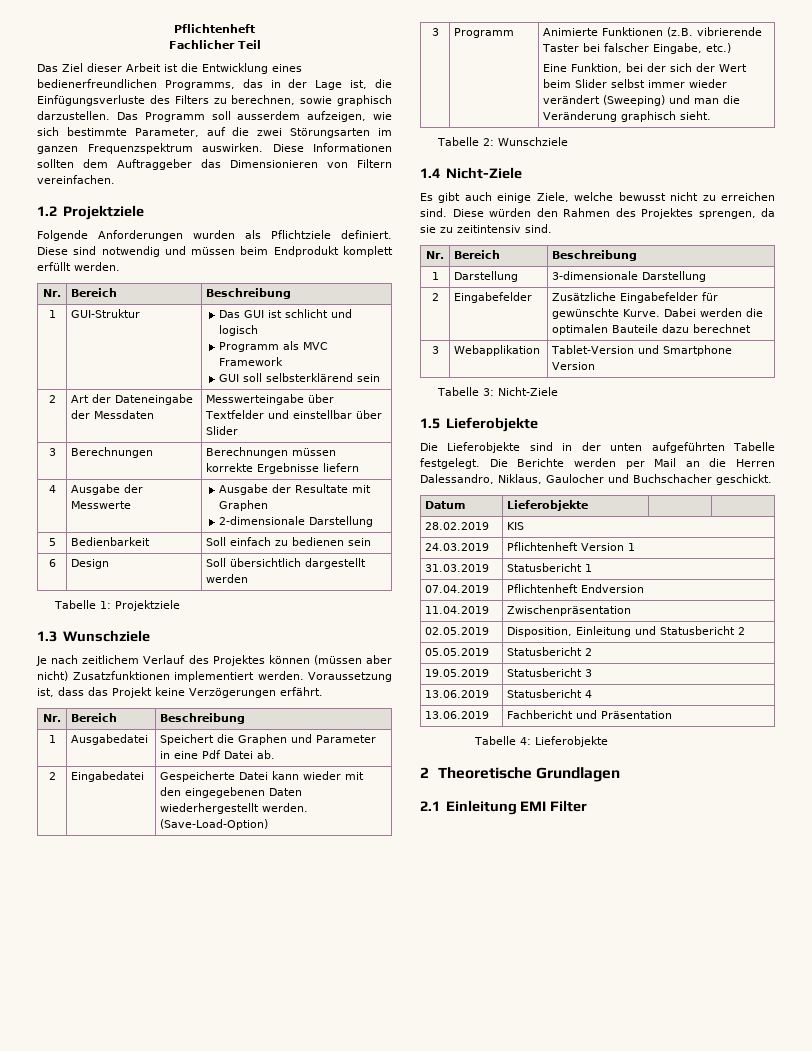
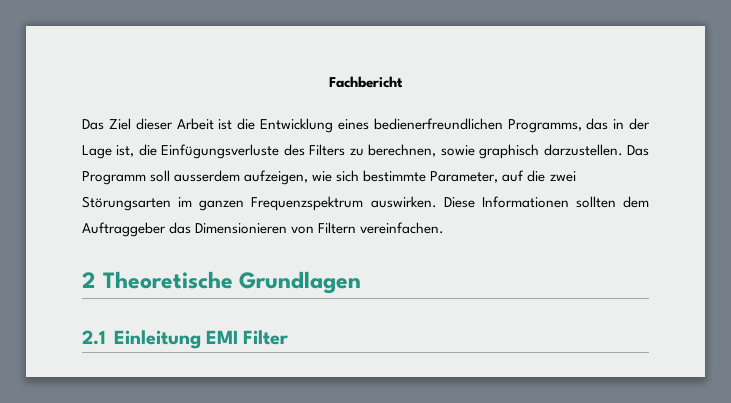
[174,24,255,33] [168,40,261,49] Pflichtenheft // Fachlicher Teil -> [329,76,403,88] Fachbericht
[37,205,144,220] [37,230,392,241] [37,246,393,257] [37,262,120,271] [43,289,62,297] [71,288,118,297] [206,288,292,299] [48,310,56,318] [71,309,141,318] [218,309,352,318] [218,325,258,336] [218,341,328,352] [218,357,283,366] [218,373,380,382] [48,395,56,403] [71,394,194,405] [71,410,155,419] [206,394,335,405] [205,410,383,419] [206,426,239,435] [48,448,56,456] [71,447,154,458] [206,447,337,458] [206,463,360,474] [48,485,56,493] [71,484,144,495] [71,501,132,509] [218,484,371,495] [218,500,268,511] [218,516,373,527] [48,538,56,546] [71,537,151,546] [206,537,372,546] [48,559,56,567] [71,559,110,569] [206,558,367,569] [206,574,249,583] [54,600,181,611] [37,630,150,642] [36,655,392,666] [37,671,392,682] [37,687,323,698] [43,714,62,722] [71,713,118,722] [160,713,246,724] [48,735,56,743] [71,734,149,745] [160,734,377,745] [160,750,276,759] [48,772,56,780] [71,771,145,782] [160,771,365,782] [160,787,303,798] [160,803,309,814] [160,819,269,830] [431,28,439,36] [454,28,515,38] [543,27,763,37] [542,43,732,54] [543,63,748,73] [543,79,728,88] [543,95,741,106] [543,111,712,122] [437,137,569,146] [420,167,522,179] [420,192,775,203] [420,208,775,219] [420,224,552,233] [426,251,445,259] [454,250,501,259] [552,250,638,261] [431,272,439,280] [454,271,519,282] [552,271,707,282] [431,293,439,301] [454,292,533,303] [552,292,719,303] [552,308,764,319] [552,324,752,335] [431,346,439,354] [454,345,541,356] [551,345,733,356] [552,362,596,370] [437,387,559,396] [420,417,538,432] [420,442,776,453] [420,458,775,469] [420,474,772,485] [425,501,466,509] [507,500,589,511] [425,522,490,530] [507,522,525,530] [425,543,490,551] [507,542,636,551] [425,564,490,572] [507,563,593,572] [425,585,490,593] [507,584,645,593] [425,606,490,614] [507,605,632,616] [425,627,490,635] [507,626,746,637] [425,648,490,656] [507,647,593,656] [425,669,490,677] [507,668,593,677] [425,690,490,698] [507,689,593,698] [425,711,490,719] [507,710,673,719] [473,736,608,747] // 1.2 Projektziele // Folgende Anforderungen wurden als Pflichtziele definiert. Diese sind notwendig und müssen beim Endprodukt komplett erfüllt werden. // Nr. | Bereich | Beschreibung // 1 | GUI-Struktur | Das GUI ist schlicht und logisch // Programm als MVC Framework // GUI soll selbsterklärend sein // 2 | Art der Dateneingabe der Messdaten | Messwerteingabe über Textfelder und einstellbar über Slider // 3 | Berechnungen | Berechnungen müssen korrekte Ergebnisse liefern // 4 | Ausgabe der Messwerte | Ausgabe der Resultate mit Graphen // 2-dimensionale Darstellung // 5 | Bedienbarkeit | Soll einfach zu bedienen sein // 6 | Design | Soll übersichtlich dargestellt werden // Tabelle 1: Projektziele // 1.3 Wunschziele // Je nach zeitlichem Verlauf des Projektes können (müssen aber nicht) Zusatzfunktionen implementiert werden. Voraussetzung ist, dass das Projekt keine Verzögerungen erfährt. // Nr. | Bereich | Beschreibung // 1 | Ausgabedatei | Speichert die Graphen und Parameter in eine Pdf Datei ab. // 2 | Eingabedatei | Gespeicherte Datei kann wieder mit den eingegebenen Daten wiederhergestellt werden. (Save-Load-Option) // 3 | Programm | Animierte Funktionen (z.B. vibrierende Taster bei falscher Eingabe, etc.) // Eine Funktion, bei der sich der Wert beim Slider selbst immer wieder verändert (Sweeping) und man die Veränderung graphisch sieht. // Tabelle 2: Wunschziele // 1.4 Nicht-Ziele // Es gibt auch einige Ziele, welche bewusst nicht zu erreichen sind. Diese würden den Rahmen des Projektes sprengen, da sie zu zeitintensiv sind. // Nr. | Bereich | Beschreibung // 1 | Darstellung | 3-dimensionale Darstellung // 2 | Eingabefelder | Zusätzliche Eingabefelder für gewünschte Kurve. Dabei werden die optimalen Bauteile dazu berechnet // 3 | Webapplikation | Tablet-Version und Smartphone Version // Tabelle 3: Nicht-Ziele // 1.5 Lieferobjekte // Die Lieferobjekte sind in der unten aufgeführten Tabelle festgelegt. Die Berichte werden per Mail an die Herren Dalessandro, Niklaus, Gaulocher und Buchschacher geschickt. // Datum | Lieferobjekte | | // 28.02.2019 | KIS // 24.03.2019 | Pflichtenheft Version 1 // 31.03.2019 | Statusbericht 1 // 07.04.2019 | Pflichtenheft Endversion // 11.04.2019 | Zwischenpräsentation // 02.05.2019 | Disposition, Einleitung und Statusbericht 2 // 05.05.2019 | Statusbericht 2 // 19.05.2019 | Statusbericht 3 // 13.06.2019 | Statusbericht 4 // 13.06.2019 | Fachbericht und Präsentation // Tabelle 4: Lieferobjekte -> (445, 228) none

